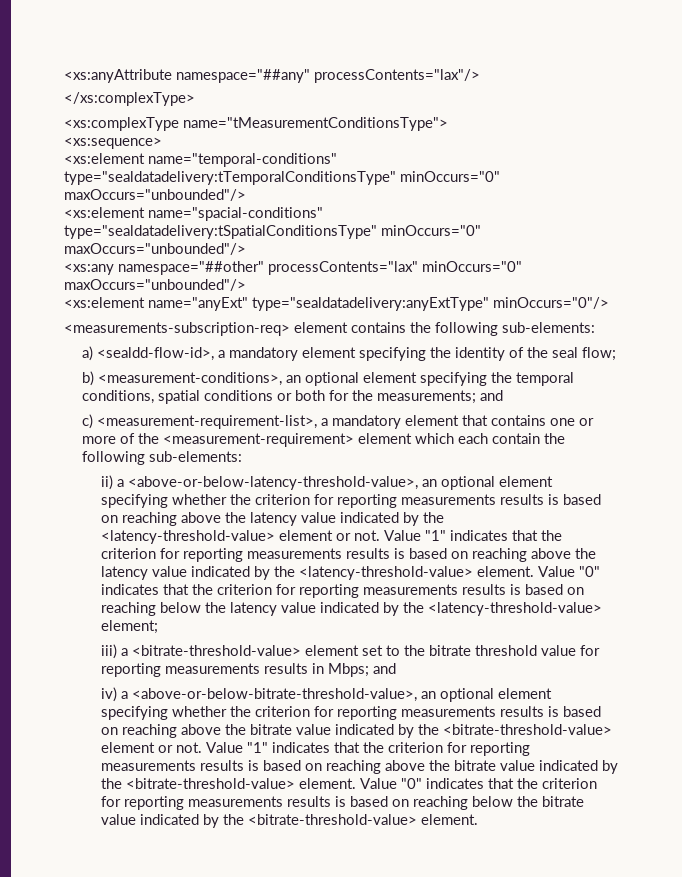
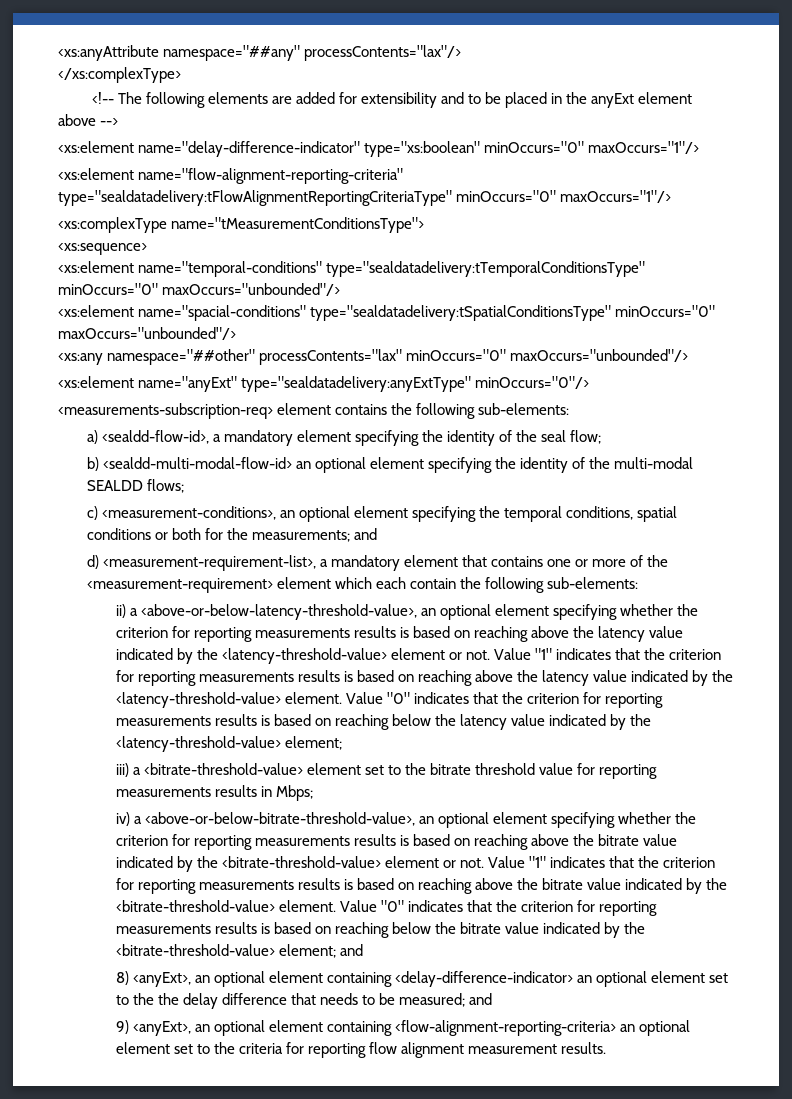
(195, 99) none -> [91,92,693,108] [58,114,119,126] [58,141,700,157] [58,168,404,184] [58,190,672,206] // <!-- The following elements are added for extensibility and to be placed in the anyExt element above --> // <xs:element name="delay-difference-indicator" type="xs:boolean" minOccurs="0" maxOccurs="1"/> // <xs:element name="flow-alignment-reporting-criteria" type="sealdatadelivery:tFlowAlignmentReportingCriteriaType" minOccurs="0" maxOccurs="1"/>
(95, 378) none -> [102,457,694,473] [86,479,184,493] [86,506,98,520] <sealdd-multi-modal-flow-id> an optional element specifying the identity of the multi-modal SEALDD flows; // c)
[82,414,94,429] c) -> [86,555,99,569] d)
[372,663,396,674] and -> (313, 793) none
[420,814,478,825] element. -> [278,944,363,958] [115,971,729,987] [115,993,493,1009] [115,1020,690,1036] [115,1042,607,1058] element; and // 8) <anyExt>, an optional element containing <delay-difference-indicator> an optional element set to the the delay difference that needs to be measured; and // 9) <anyExt>, an optional element containing <flow-alignment-reporting-criteria> an optional element set to the criteria for reporting flow alignment measurement results.

